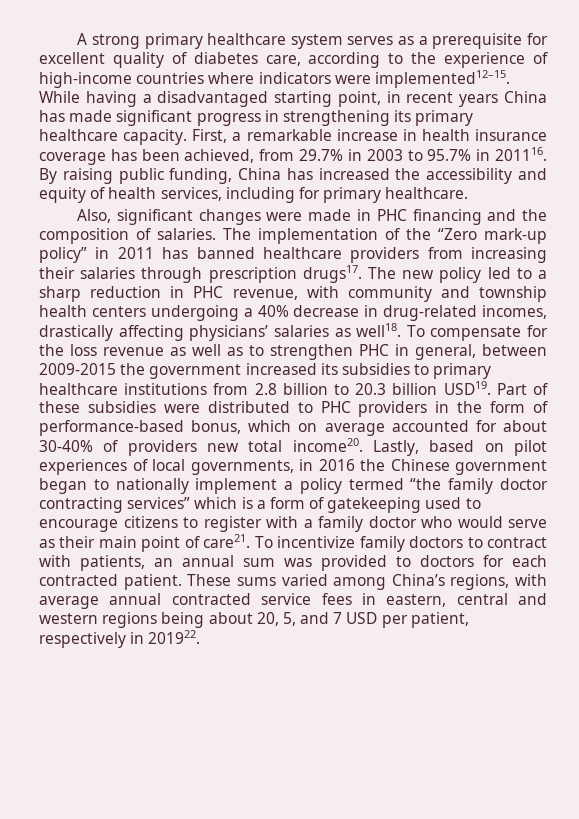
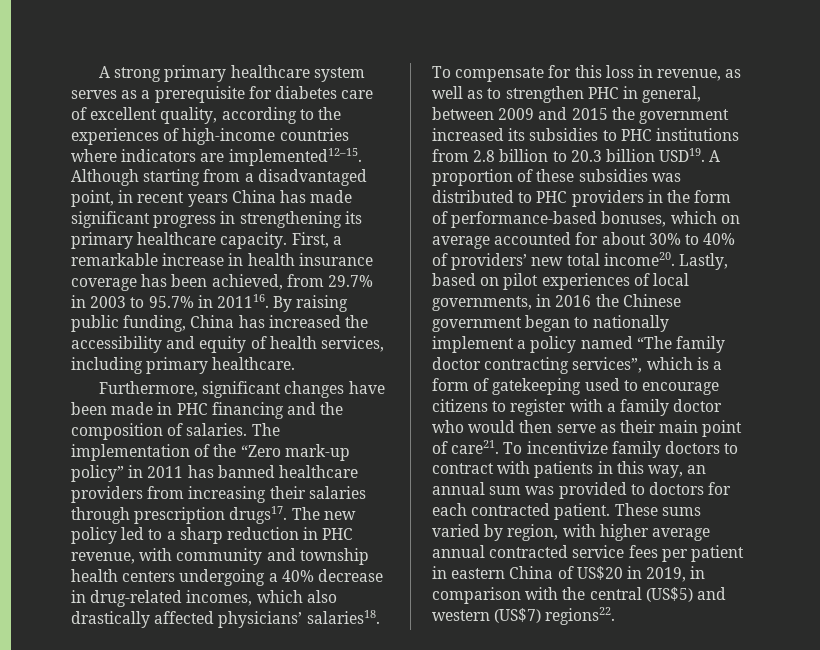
[39,52,301,68] excellent quality of diabetes care, -> [274,86,374,99] [71,107,218,124] diabetes care of excellent quality,
[444,52,526,68] experience -> [71,128,159,145] experiences
[334,70,510,88] [39,91,137,107] were implemented12–15. While having -> [200,148,362,166] [71,169,241,186] are implemented12–15. Although starting from
[274,91,333,107] starting -> (367, 177) none
[298,187,320,199] for -> (143, 365) none
[77,209,112,223] Also, -> [99,381,199,397] Furthermore,
[266,212,303,221] were -> [348,381,385,394] [71,402,107,415] have been
[39,323,548,341] [39,344,164,356] drastically affecting physicians’ salaries as well18. To compensate for the loss revenue -> [256,590,337,603] [71,610,380,628] [432,65,722,82] which also drastically affected physicians’ salaries18. To compensate for this loss in revenue,
[39,363,116,375] 2009-2015 -> [498,107,608,120] 2009 and 2015
[433,363,492,379] [39,383,118,395] primary healthcare -> [620,129,652,141] PHC
[496,383,527,395] Part -> [709,150,721,162] [432,169,513,186] A proportion
[163,404,200,413] were -> [651,173,681,182] was
[191,420,242,434] bonus, -> [601,211,667,227] bonuses,
[39,440,197,456] 30-40% of providers -> [648,233,736,245] [432,253,528,270] 30% to 40% of providers’
[348,478,442,490] termed “the -> [580,336,672,349] named “The
[127,497,191,509] services” -> [572,357,643,373] services”,
(503, 522) none -> [519,420,553,433] then
[80,555,145,571] patients, -> [534,461,683,478] patients in this way,
[333,574,547,590] among China’s regions, with -> [484,524,649,541] by region, with higher
[361,593,547,607] [39,612,469,628] [39,630,201,648] in eastern, central and western regions being about 20, 5, and 7 USD per patient, respectively in 201922. -> [661,545,744,562] [432,566,706,582] [432,587,726,604] [432,607,616,625] per patient in eastern China of US$20 in 2019, in comparison with the central (US$5) and western (US$7) regions22.

